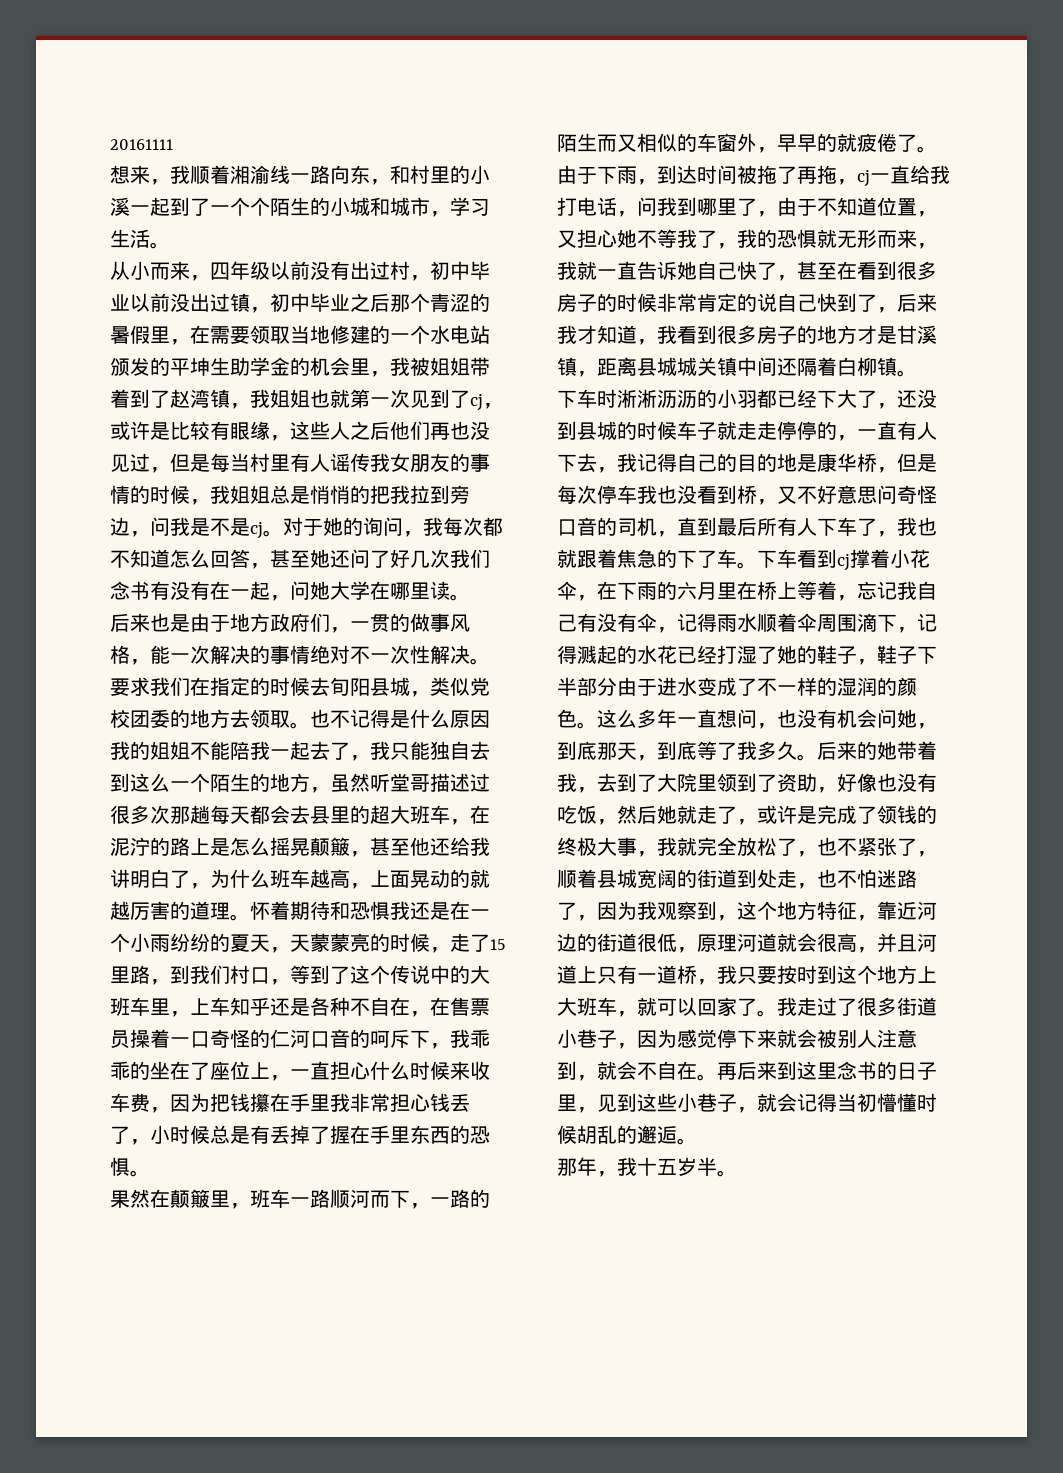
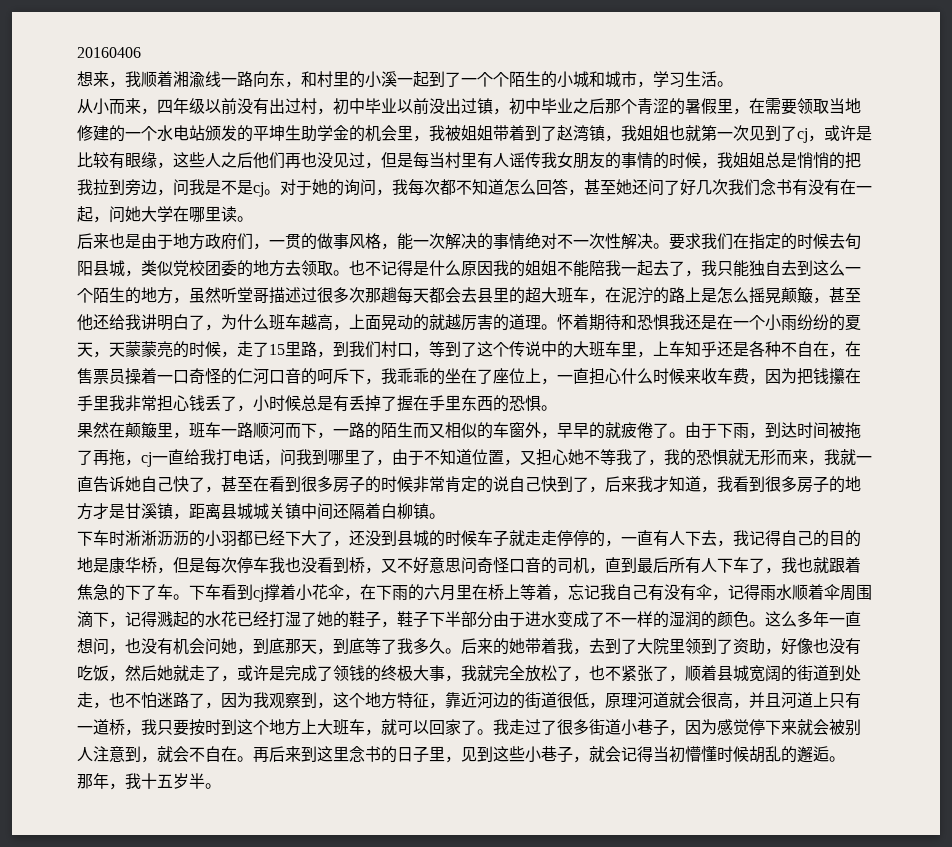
[110,139,173,150] 20161111 -> [77,47,141,58] 20160406

